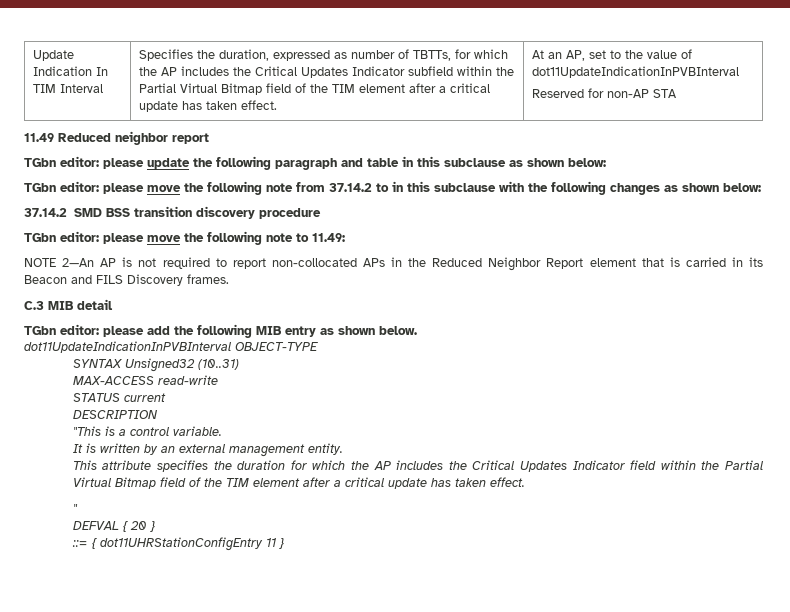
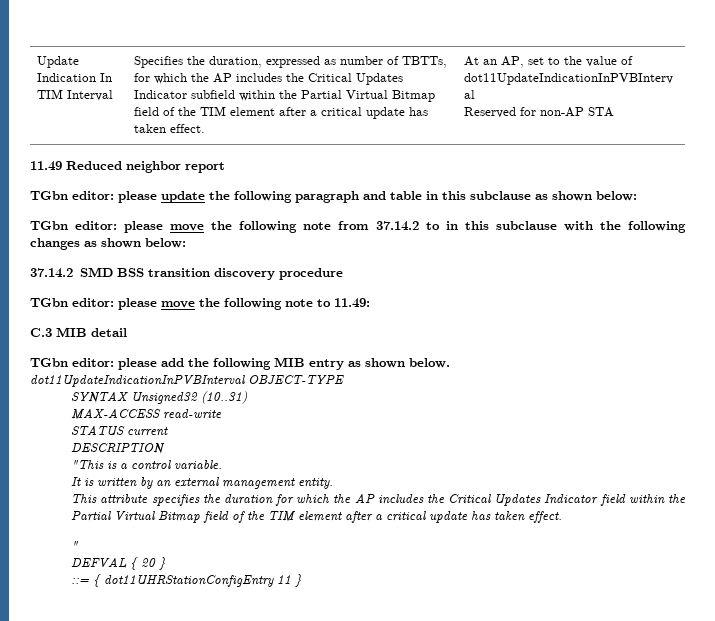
[24,257,764,271] [24,274,229,286] // NOTE 2—An AP is not required to report non-collocated APs in the Reduced Neighbor Report element that is carried in its Beacon and FILS Discovery frames. -> (370, 303) none

